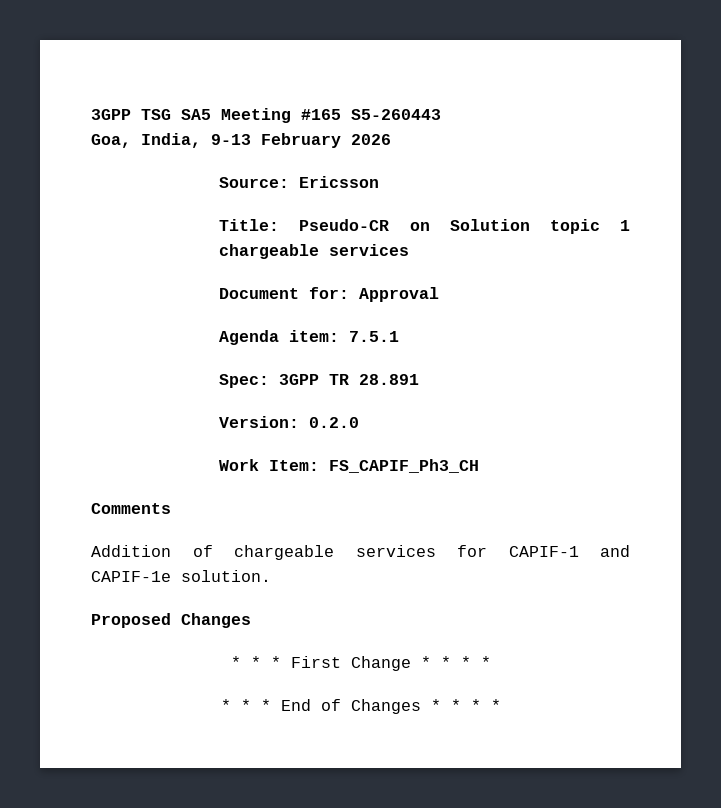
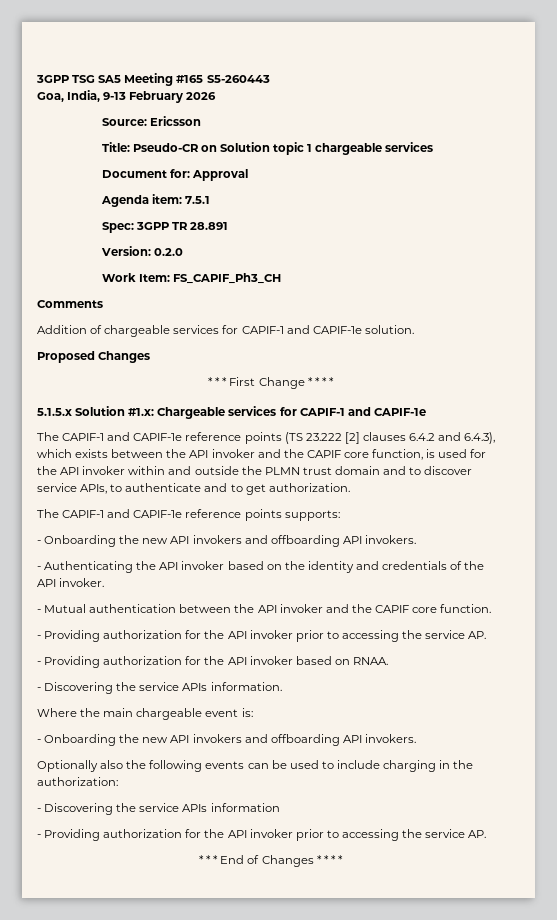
(491, 662) none -> [37,406,426,419] [37,432,496,444] [37,449,487,460] [37,466,473,475] [37,483,350,495] [37,509,340,521] [37,535,416,547] [37,561,485,573] [37,578,105,587] [37,604,492,613] [37,630,487,642] [37,656,388,668] [37,682,282,694] [37,708,253,720] [37,734,416,746] [37,760,474,772] [37,777,118,786] [37,803,280,815] [37,829,487,841] // 5.1.5.x Solution #1.x: Chargeable services for CAPIF-1 and CAPIF-1e // The CAPIF-1 and CAPIF-1e reference points (TS 23.222 [2] clauses 6.4.2 and 6.4.3), which exists between the API invoker and the CAPIF core function, is used for the API invoker within and outside the PLMN trust domain and to discover service APIs, to authenticate and to get authorization. // The CAPIF-1 and CAPIF-1e reference points supports: // - Onboarding the new API invokers and offboarding API invokers. // - Authenticating the API invoker based on the identity and credentials of the API invoker. // - Mutual authentication between the API invoker and the CAPIF core function. // - Providing authorization for the API invoker prior to accessing the service AP. // - Providing authorization for the API invoker based on RNAA. // - Discovering the service APIs information. // Where the main chargeable event is: // - Onboarding the new API invokers and offboarding API invokers. // Optionally also the following events can be used to include charging in the authorization: // - Discovering the service APIs information // - Providing authorization for the API invoker prior to accessing the service AP.

